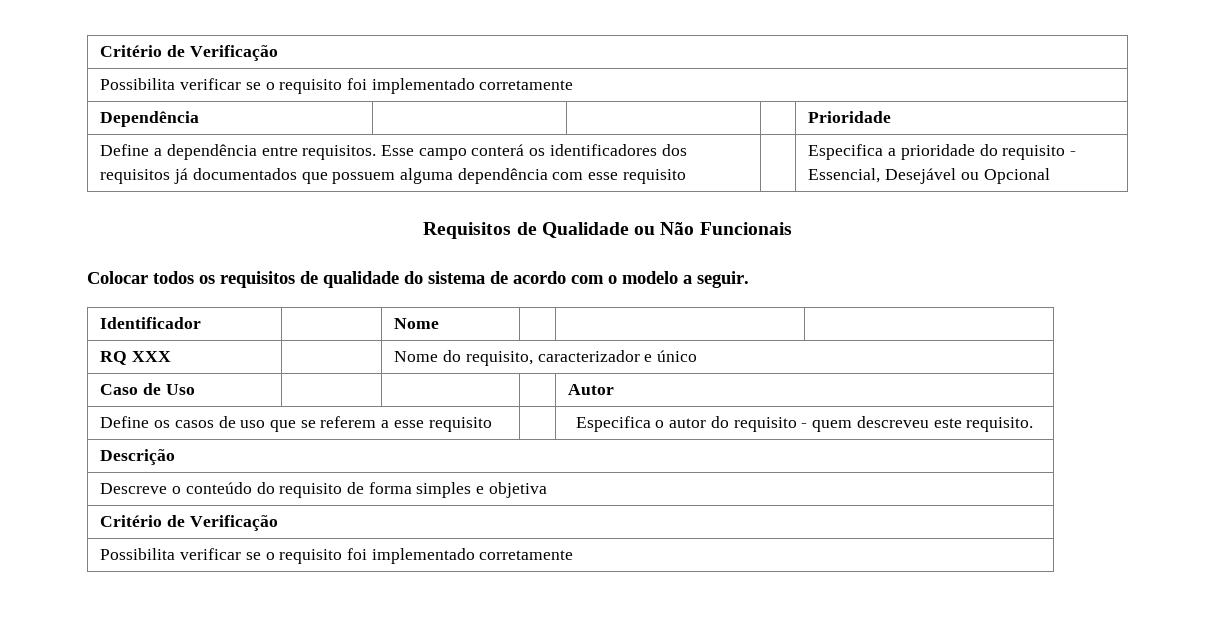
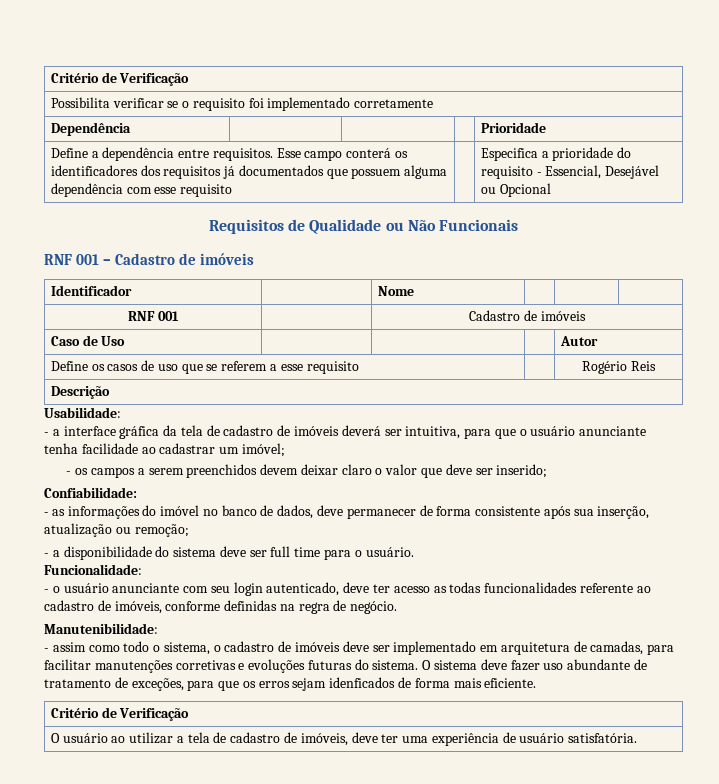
[87,271,749,288] [100,317,202,329] [394,318,440,329] [100,351,172,365] [394,350,697,366] Colocar todos os requisitos de qualidade do sistema de acordo com o modelo a seguir. // Identificador | | Nome | | | // RQ XXX | | Nome do requisito, caracterizador e único -> [44,253,254,265] [50,285,132,296] [377,286,414,296] [128,311,179,321] [469,310,586,321] RNF 001 – Cadastro de imóveis // Identificador | | Nome | | | // RNF 001 | | Cadastro de imóveis
[575,416,1034,432] [100,449,176,465] [100,482,547,498] [100,515,278,531] [100,548,574,564] Especifica o autor do requisito - quem descreveu este requisito. // Descrição // Descreve o conteúdo do requisito de forma simples e objetiva // Critério de Verificação // Possibilita verificar se o requisito foi implementado corretamente -> [582,361,656,374] [50,386,110,399] [44,407,121,418] [44,425,647,439] [44,443,285,457] [66,464,548,478] [44,487,137,498] [44,505,650,519] [44,523,189,537] [44,546,414,560] [44,564,142,575] [44,582,651,596] [44,600,398,614] [44,623,158,634] [44,641,675,655] [44,659,647,673] [44,677,537,691] [50,707,190,721] [50,732,638,746] Rogério Reis // Descrição // Usabilidade: // - a interface gráfica da tela de cadastro de imóveis deverá ser intuitiva, para que o usuário anunciante tenha facilidade ao cadastrar um imóvel; // - os campos a serem preenchidos devem deixar claro o valor que deve ser inserido; // Confiabilidade: // - as informações do imóvel no banco de dados, deve permanecer de forma consistente após sua inserção, atualização ou remoção; // - a disponibilidade do sistema deve ser full time para o usuário. // Funcionalidade: // - o usuário anunciante com seu login autenticado, deve ter acesso as todas funcionalidades referente ao cadastro de imóveis, conforme definidas na regra de negócio. // Manutenibilidade: // - assim como todo o sistema, o cadastro de imóveis deve ser implementado em arquitetura de camadas, para facilitar manutenções corretivas e evoluções futuras do sistema. O sistema deve fazer uso abundante de tratamento de exceções, para que os erros sejam idenficados de forma mais eficiente. // Critério de Verificação // O usuário ao utilizar a tela de cadastro de imóveis, deve ter uma experiência de usuário satisfatória.

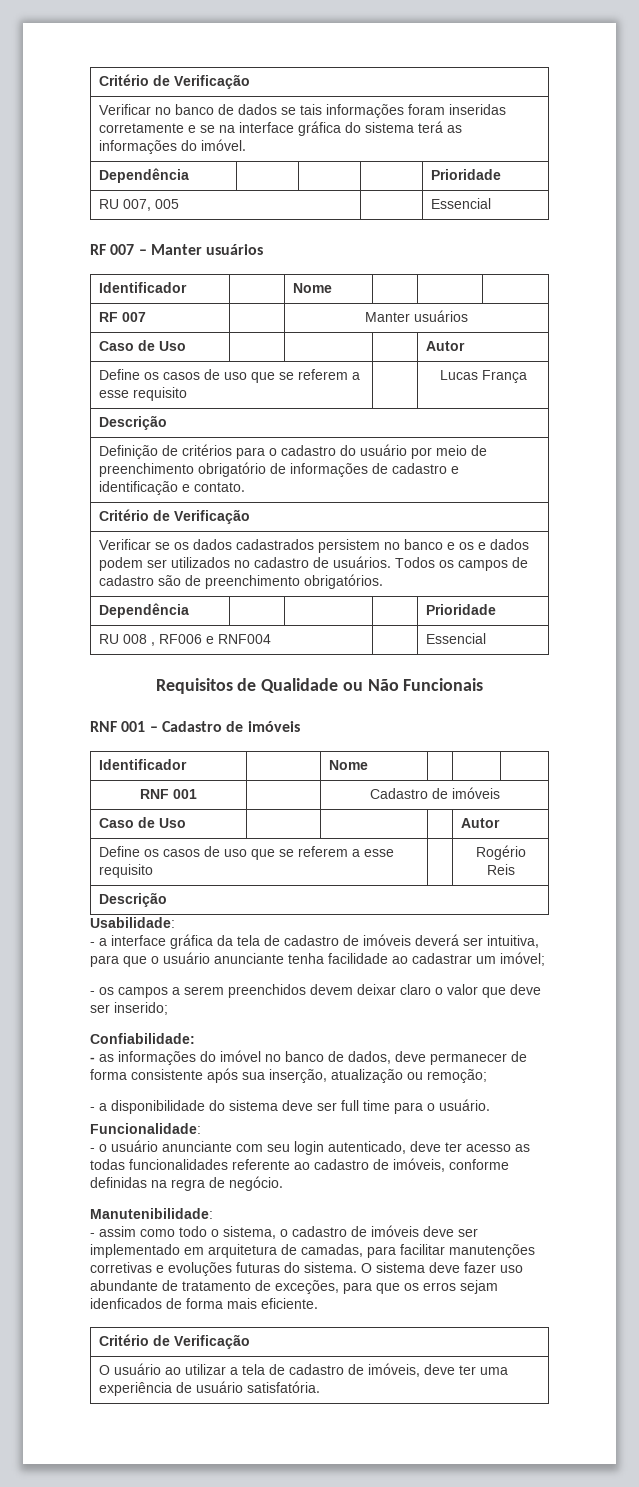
[50,72,190,86] [50,97,434,111] [50,122,131,136] [480,122,546,133] [50,147,409,161] [50,165,448,179] [50,183,233,197] [480,147,632,161] [480,165,660,179] [480,183,551,197] Critério de Verificação // Possibilita verificar se o requisito foi implementado corretamente // Dependência | | | | Prioridade // Define a dependência entre requisitos. Esse campo conterá os identificadores dos requisitos já documentados que possuem alguma dependência com esse requisito | | Especifica a prioridade do requisito - Essencial, Desejável ou Opcional -> [99,74,251,89] [99,104,507,118] [99,121,463,136] [99,139,247,154] [99,168,190,183] [431,169,502,180] [99,199,180,211] [431,198,492,209] [90,244,264,255] [99,282,188,293] [293,283,333,293] [99,312,147,322] [365,310,468,322] [99,340,187,351] [426,341,466,351] [99,369,361,383] [99,387,188,401] [439,370,527,383] [99,415,168,430] [99,444,488,459] [99,462,460,477] [99,481,246,495] [99,509,251,524] [99,539,530,553] [99,556,529,571] [99,574,384,589] [99,603,190,618] [426,604,497,615] [99,634,272,646] [426,633,487,644] Critério de Verificação // Verificar no banco de dados se tais informações foram inseridas corretamente e se na interface gráfica do sistema terá as informações do imóvel. // Dependência | | | | Prioridade // RU 007, 005 | | Essencial // RF 007 – Manter usuários // Identificador | | Nome | | | // RF 007 | | Manter usuários // Caso de Uso | | | | Autor // Define os casos de uso que se referem a esse requisito | | Lucas França // Descrição // Definição de critérios para o cadastro do usuário por meio de preenchimento obrigatório de informações de cadastro e identificação e contato. // Critério de Verificação // Verificar se os dados cadastrados persistem no banco e os e dados podem ser utilizados no cadastro de usuários. Todos os campos de cadastro são de preenchimento obrigatórios. // Dependência | | | | Prioridade // RU 008 , RF006 e RNF004 | | Essencial

